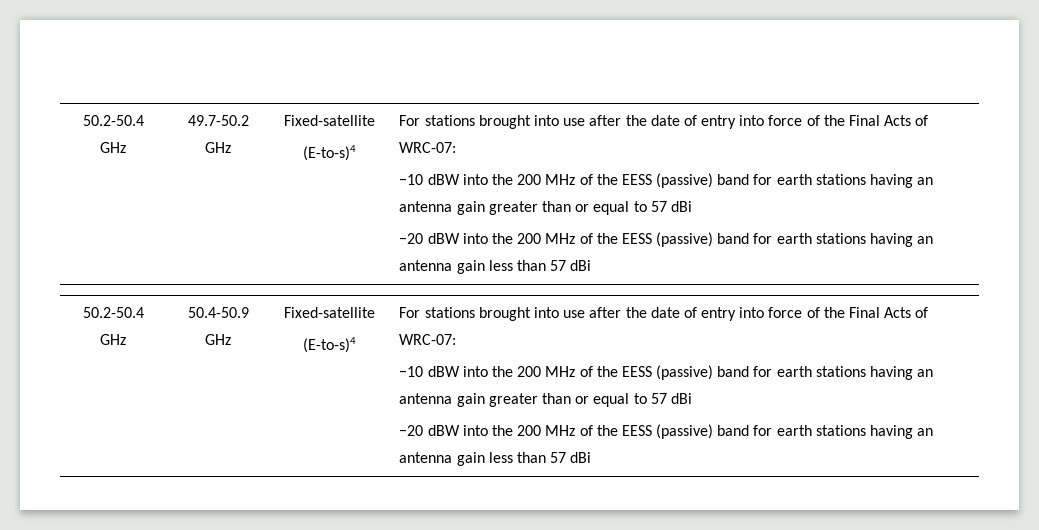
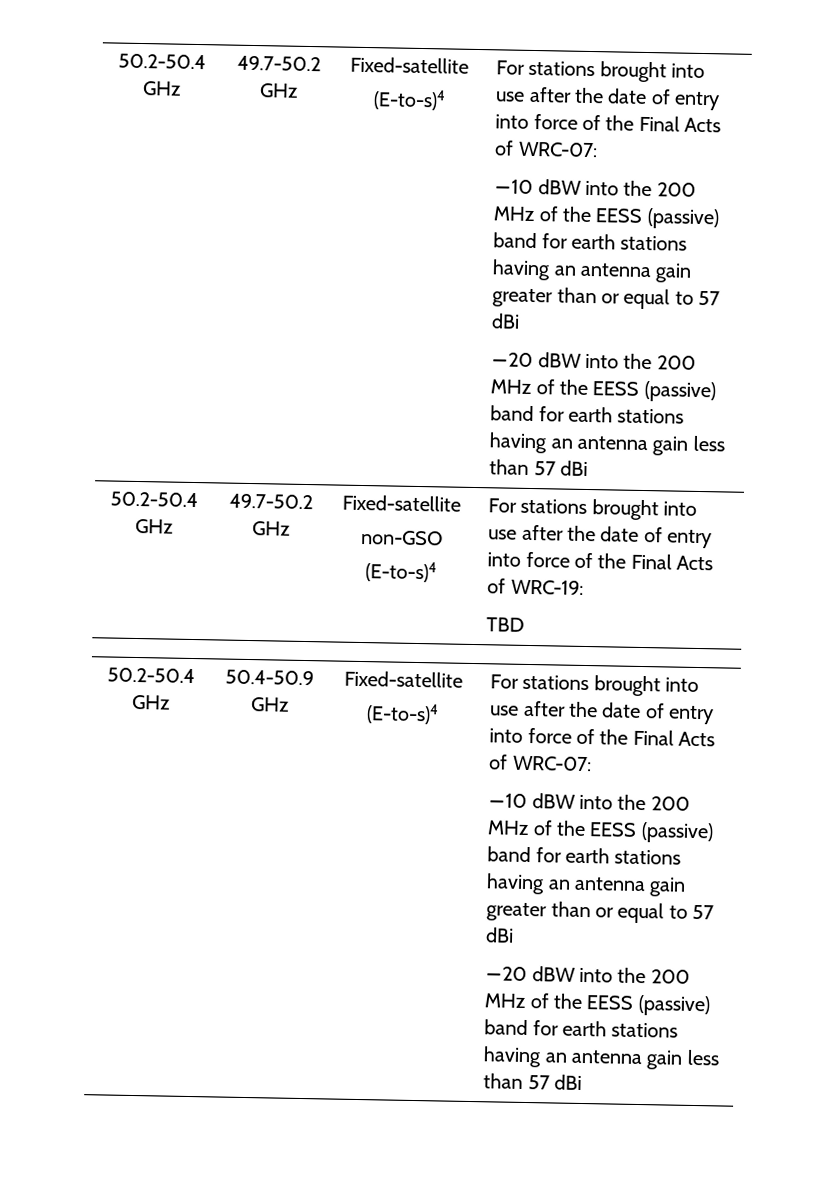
(592, 265) none -> [110,491,198,508] [135,518,173,534] [228,493,313,510] [251,521,290,536] [342,494,461,512] [360,529,443,546] [364,561,437,583] [488,498,698,521] [488,524,713,549] [487,551,714,571] [487,578,585,595] [486,617,526,632] // 50.2-50.4 GHz | 49.7-50.2 GHz | Fixed-satellite // non-GSO // (E-to-s)4 | For stations brought into use after the date of entry into force of the Final Acts of WRC-19: // TBD

